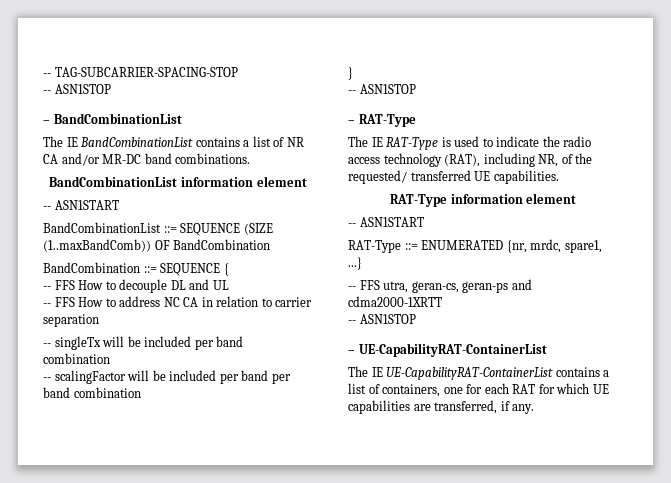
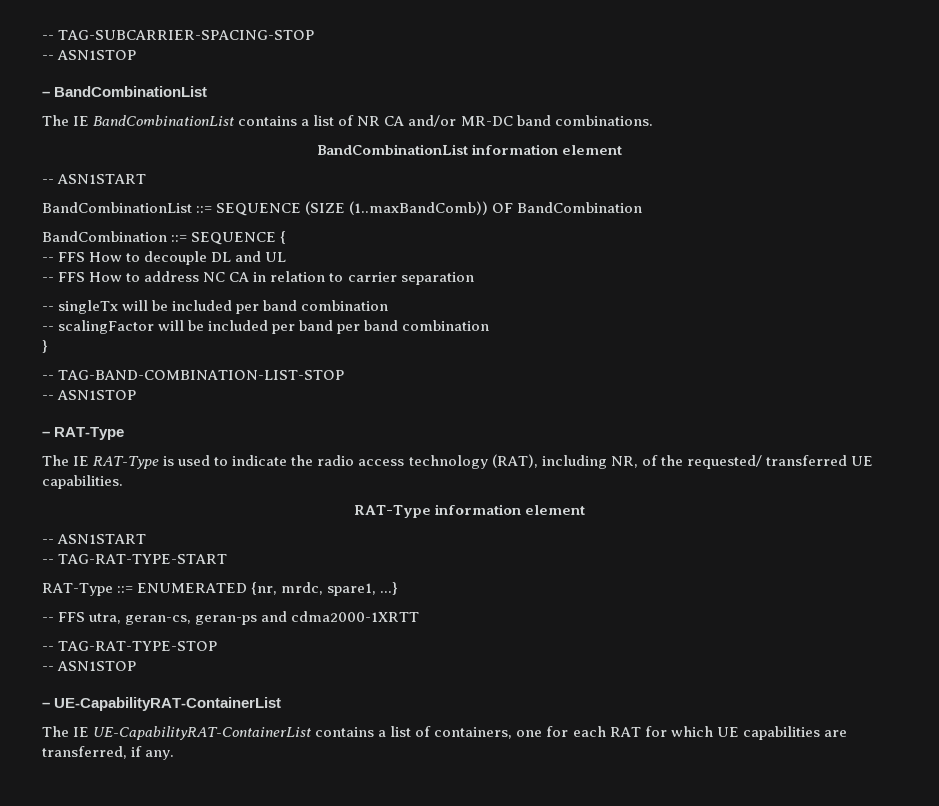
(353, 73) none -> [42,370,345,380] // -- TAG-BAND-COMBINATION-LIST-STOP
(424, 222) none -> [42,554,228,564] // -- TAG-RAT-TYPE-START
(442, 301) none -> [42,641,218,651] // -- TAG-RAT-TYPE-STOP

